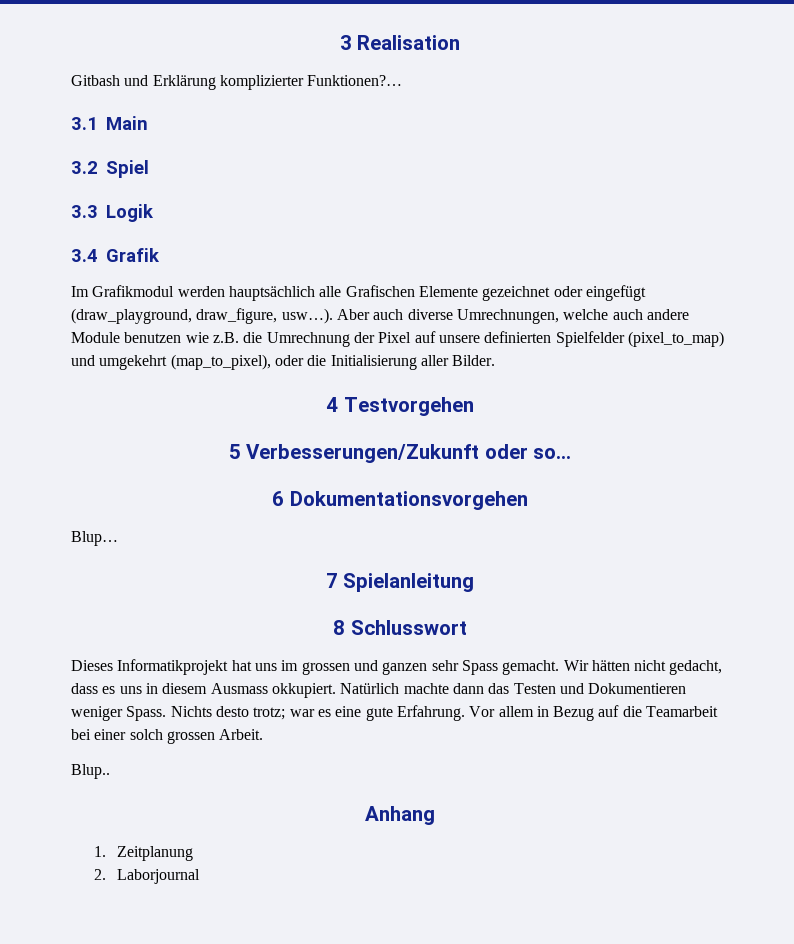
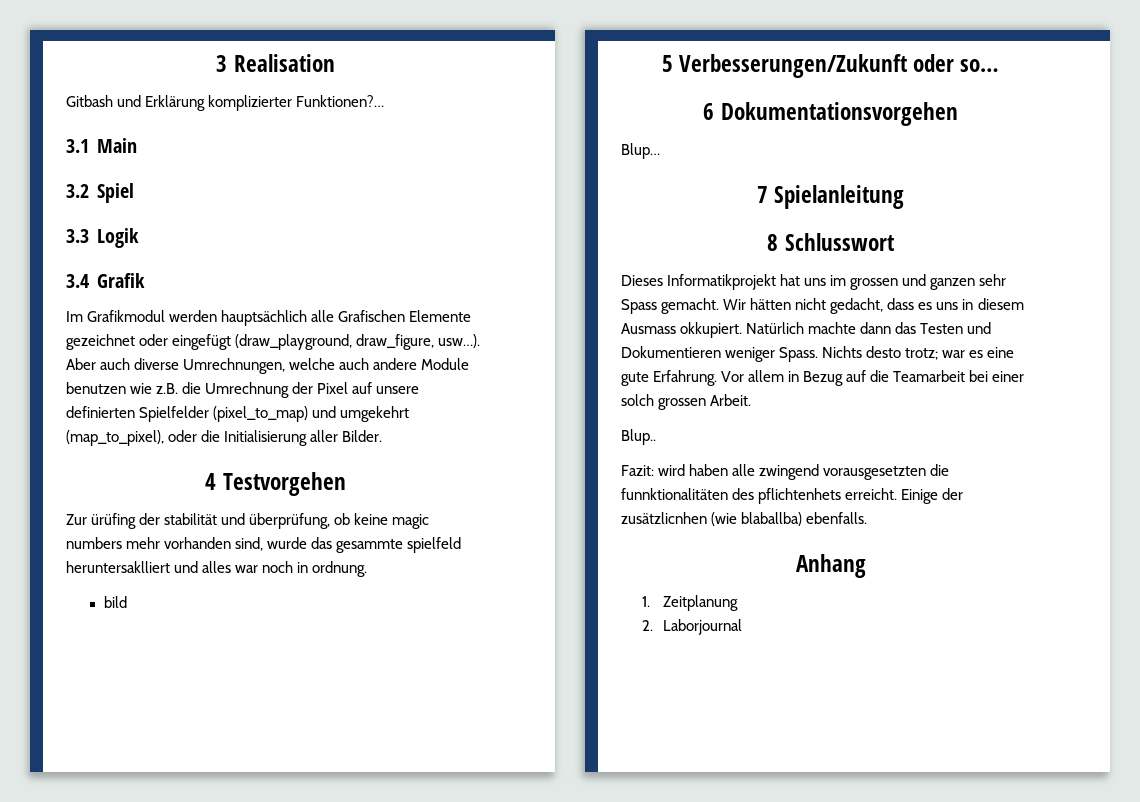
(474, 406) none -> [66,513,430,529] [66,537,462,553] [66,561,368,577] [103,596,127,608] // Zur ürüfing der stabilität und überprüfung, ob keine magic numbers mehr vorhanden sind, wurde das gesammte spielfeld heruntersaklliert und alles war noch in ordnung. // bild
(110, 771) none -> [621,464,950,480] [621,488,964,504] [621,512,868,526] // Fazit: wird haben alle zwingend vorausgesetzten die funnktionalitäten des pflichtenhets erreicht. Einige der zusätzlicnhen (wie blaballba) ebenfalls.

